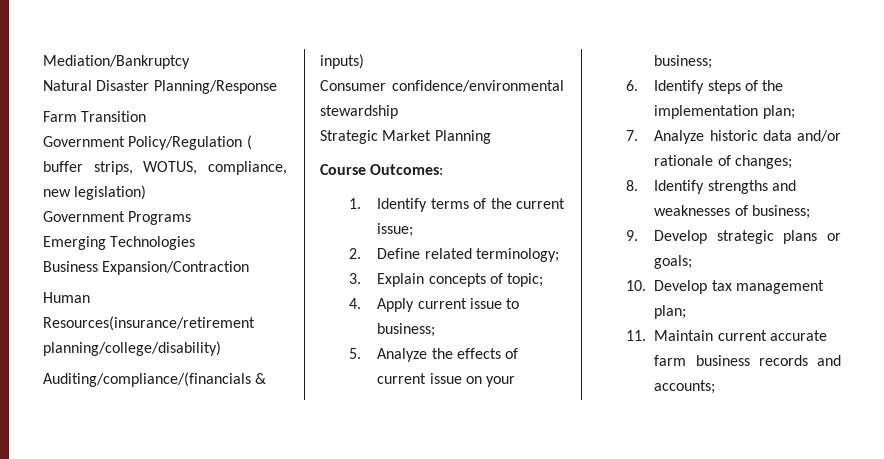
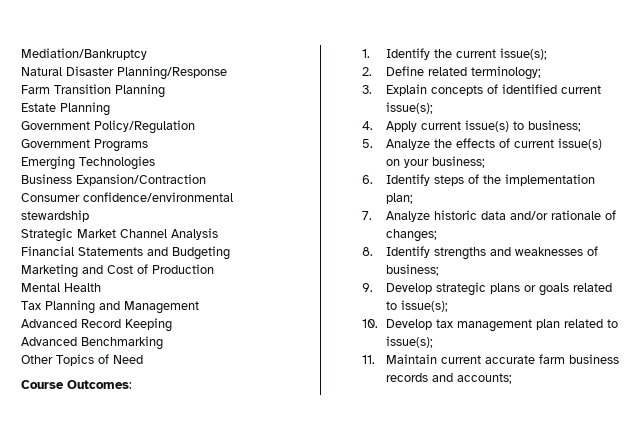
(147, 116) none -> [115,84,165,98] [21,102,110,116] Planning // Estate Planning
[246,135,252,150] [43,161,287,175] [43,185,147,200] ( buffer strips, WOTUS, compliance, new legislation) -> (195, 127) none
[43,292,90,303] [43,316,255,331] [43,341,221,356] [43,372,267,387] [320,54,364,69] // Human Resources(insurance/retirement planning/college/disability) // Auditing/compliance/(financials & inputs) -> (206, 180) none
[434,130,491,144] Planning -> [120,228,218,240] [21,246,230,260] [21,264,214,278] [21,283,101,292] [21,300,199,314] [21,318,172,332] [21,336,163,350] [21,354,143,366] Channel Analysis // Financial Statements and Budgeting // Marketing and Cost of Production // Mental Health // Tax Planning and Management // Advanced Record Keeping // Advanced Benchmarking // Other Topics of Need
[430,198,487,209] terms of -> (430, 54) none
[377,223,414,237] issue; -> [499,48,547,60] issue(s);
[507,273,544,287] topic; -> [501,84,601,94] [385,102,433,114] identified current issue(s);
[469,298,502,309] issue -> [464,120,509,132] issue(s)
[429,373,462,384] issue -> [557,138,602,150] issue(s)
[654,255,693,269] goals; -> [538,283,612,296] [385,300,448,312] goals related to issue(s);
[654,305,687,319] plan; -> [535,319,618,330] [385,336,433,348] plan related to issue(s);

